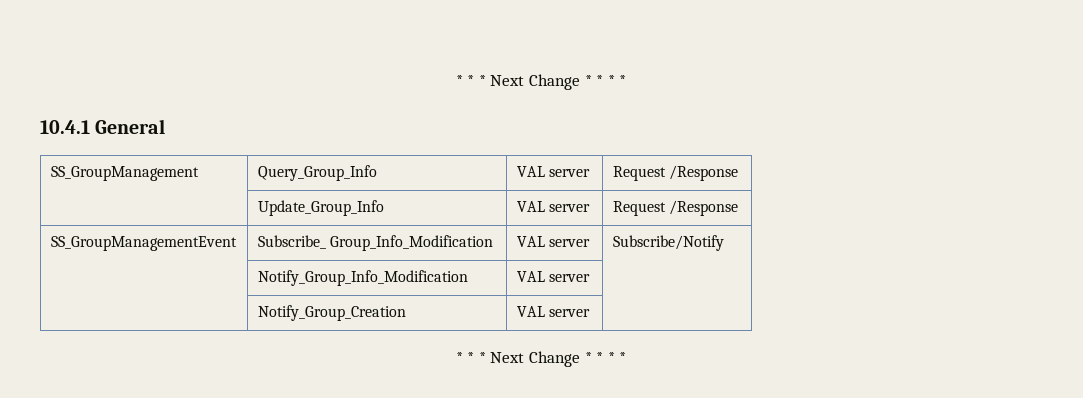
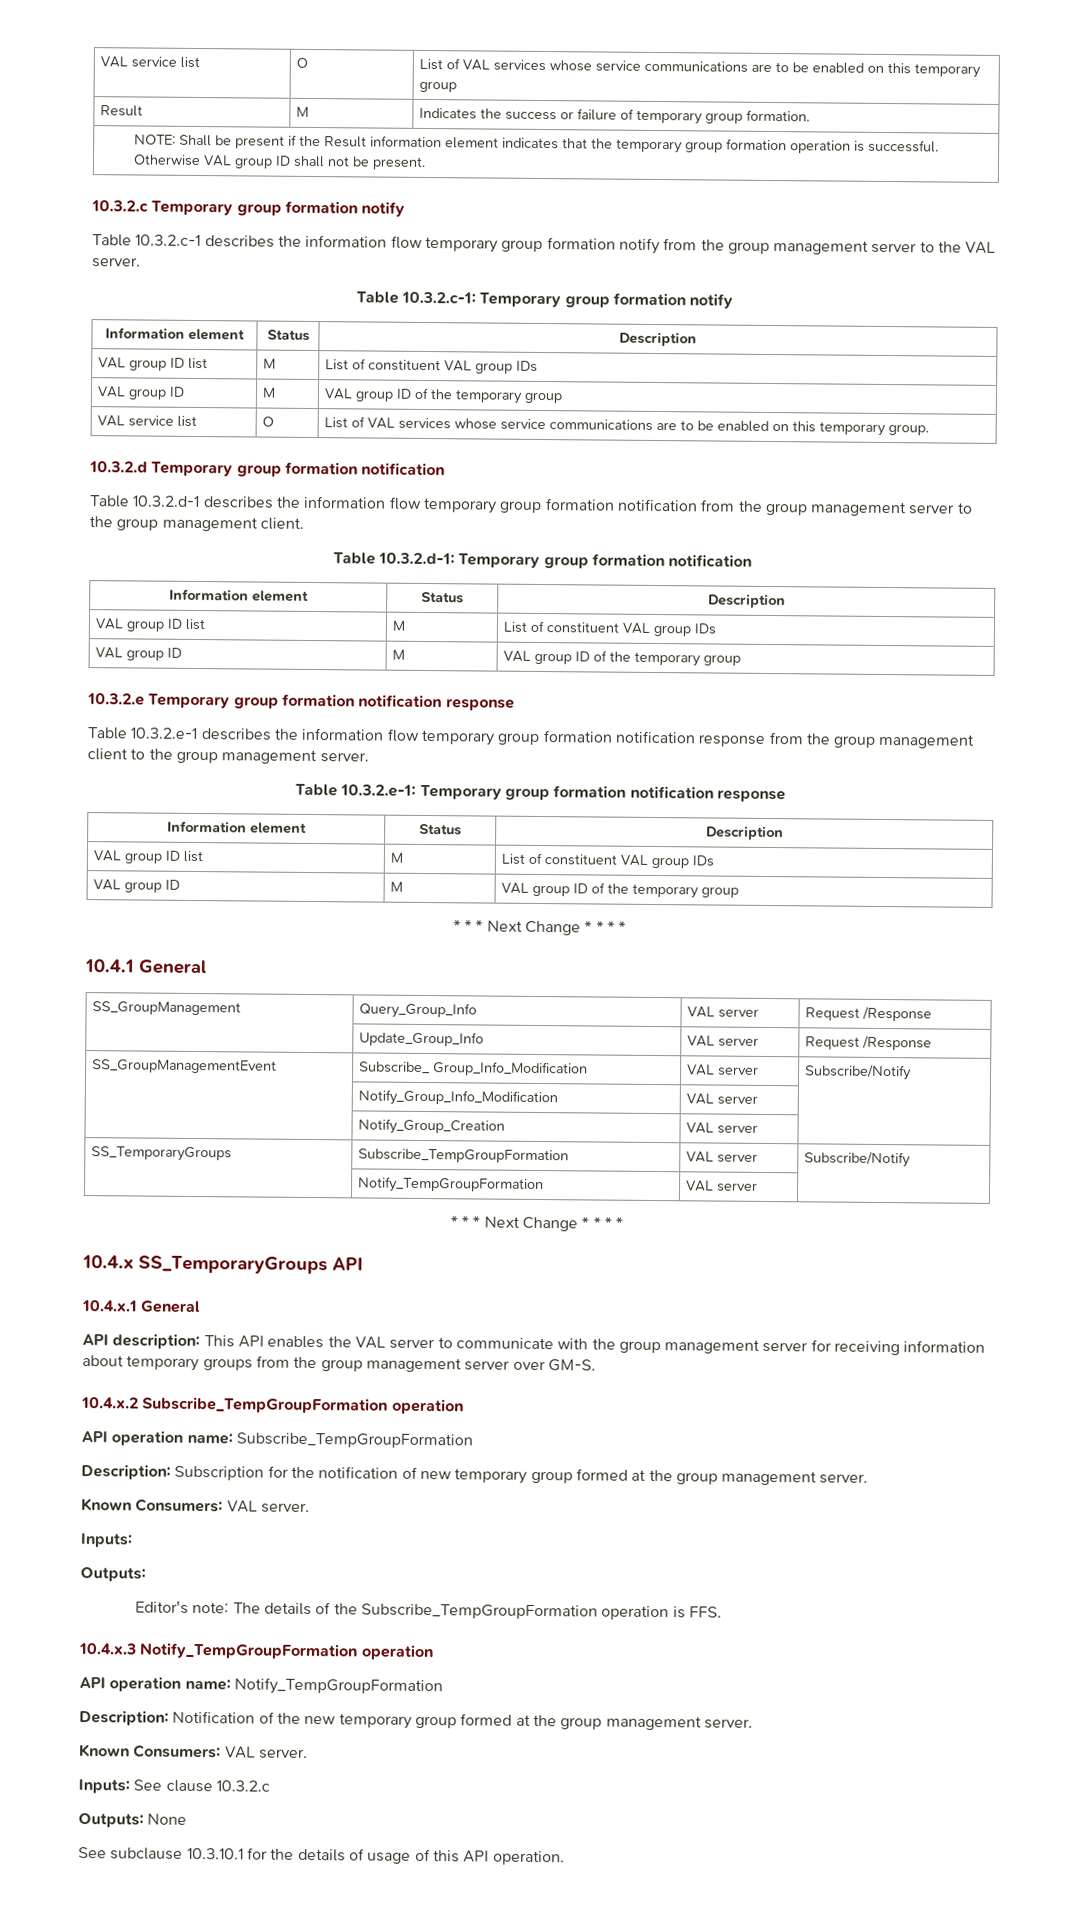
(455, 80) none -> [100,56,201,69] [296,57,309,68] [419,58,982,78] [419,80,458,93] [100,105,144,117] [296,106,310,117] [419,107,811,125] [133,134,939,154] [132,154,426,170] [91,200,406,217] [92,234,997,255] [92,257,141,268] [355,291,734,309] [105,327,245,341] [266,329,310,341] [618,331,697,347] [98,357,209,371] [263,358,277,369] [325,358,539,374] [97,386,186,400] [262,387,277,398] [324,387,563,404] [97,415,198,428] [262,416,275,427] [324,416,930,437] [89,461,446,477] [89,495,973,517] [89,516,304,532] [332,552,753,569] [169,588,309,602] [421,591,464,604] [707,593,786,609] [95,618,206,632] [392,620,406,631] [503,620,717,637] [95,647,183,661] [392,649,406,660] [503,650,742,667] [87,693,515,711] [87,727,976,749] [87,748,369,765] [295,783,786,803] [167,820,307,834] [419,823,462,836] [705,825,784,841] [93,850,204,864] [390,852,404,863] [501,852,715,869] [93,879,181,893] [390,881,404,892] [501,882,740,899] VAL service list | O | List of VAL services whose service communications are to be enabled on this temporary group // Result | M | Indicates the success or failure of temporary group formation. // NOTE: Shall be present if the Result information element indicates that the temporary group formation operation is successful. Otherwise VAL group ID shall not be present. // 10.3.2.c Temporary group formation notify // Table 10.3.2.c-1 describes the information flow temporary group formation notify from the group management server to the VAL server. // Table 10.3.2.c-1: Temporary group formation notify // Information element | Status | Description // VAL group ID list | M | List of constituent VAL group IDs // VAL group ID | M | VAL group ID of the temporary group // VAL service list | O | List of VAL services whose service communications are to be enabled on this temporary group. // 10.3.2.d Temporary group formation notification // Table 10.3.2.d-1 describes the information flow temporary group formation notification from the group management server to the group management client. // Table 10.3.2.d-1: Temporary group formation notification // Information element | Status | Description // VAL group ID list | M | List of constituent VAL group IDs // VAL group ID | M | VAL group ID of the temporary group // 10.3.2.e Temporary group formation notification response // Table 10.3.2.e-1 describes the information flow temporary group formation notification response from the group management client to the group management server. // Table 10.3.2.e-1: Temporary group formation notification response // Information element | Status | Description // VAL group ID list | M | List of constituent VAL group IDs // VAL group ID | M | VAL group ID of the temporary group //
[455,351,627,367] // * * * Next Change * * * * -> [91,1146,233,1162] [358,1148,570,1164] [686,1151,759,1163] [804,1151,912,1168] [358,1176,545,1194] [686,1180,759,1192] [449,1215,624,1232] [82,1255,363,1275] [81,1300,202,1314] [82,1333,986,1356] [82,1355,596,1373] [81,1396,464,1415] [81,1430,473,1449] [81,1464,869,1486] [81,1498,310,1514] [80,1533,133,1548] [80,1567,146,1582] [135,1600,723,1621] [78,1642,434,1661] [79,1676,443,1696] [79,1710,753,1731] [79,1744,308,1760] [78,1779,270,1794] [78,1813,188,1828] [78,1847,565,1866] // SS_TemporaryGroups | Subscribe_TempGroupFormation | VAL server | Subscribe/Notify // | Notify_TempGroupFormation | VAL server | // * * * Next Change * * * * // 10.4.x SS_TemporaryGroups API // 10.4.x.1 General // API description: This API enables the VAL server to communicate with the group management server for receiving information about temporary groups from the group management server over GM-S. // 10.4.x.2 Subscribe_TempGroupFormation operation // API operation name: Subscribe_TempGroupFormation // Description: Subscription for the notification of new temporary group formed at the group management server. // Known Consumers: VAL server. // Inputs: // Outputs: // Editor's note: The details of the Subscribe_TempGroupFormation operation is FFS. // 10.4.x.3 Notify_TempGroupFormation operation // API operation name: Notify_TempGroupFormation // Description: Notification of the new temporary group formed at the group management server. // Known Consumers: VAL server. // Inputs: See clause 10.3.2.c // Outputs: None // See subclause 10.3.10.1 for the details of usage of this API operation.

